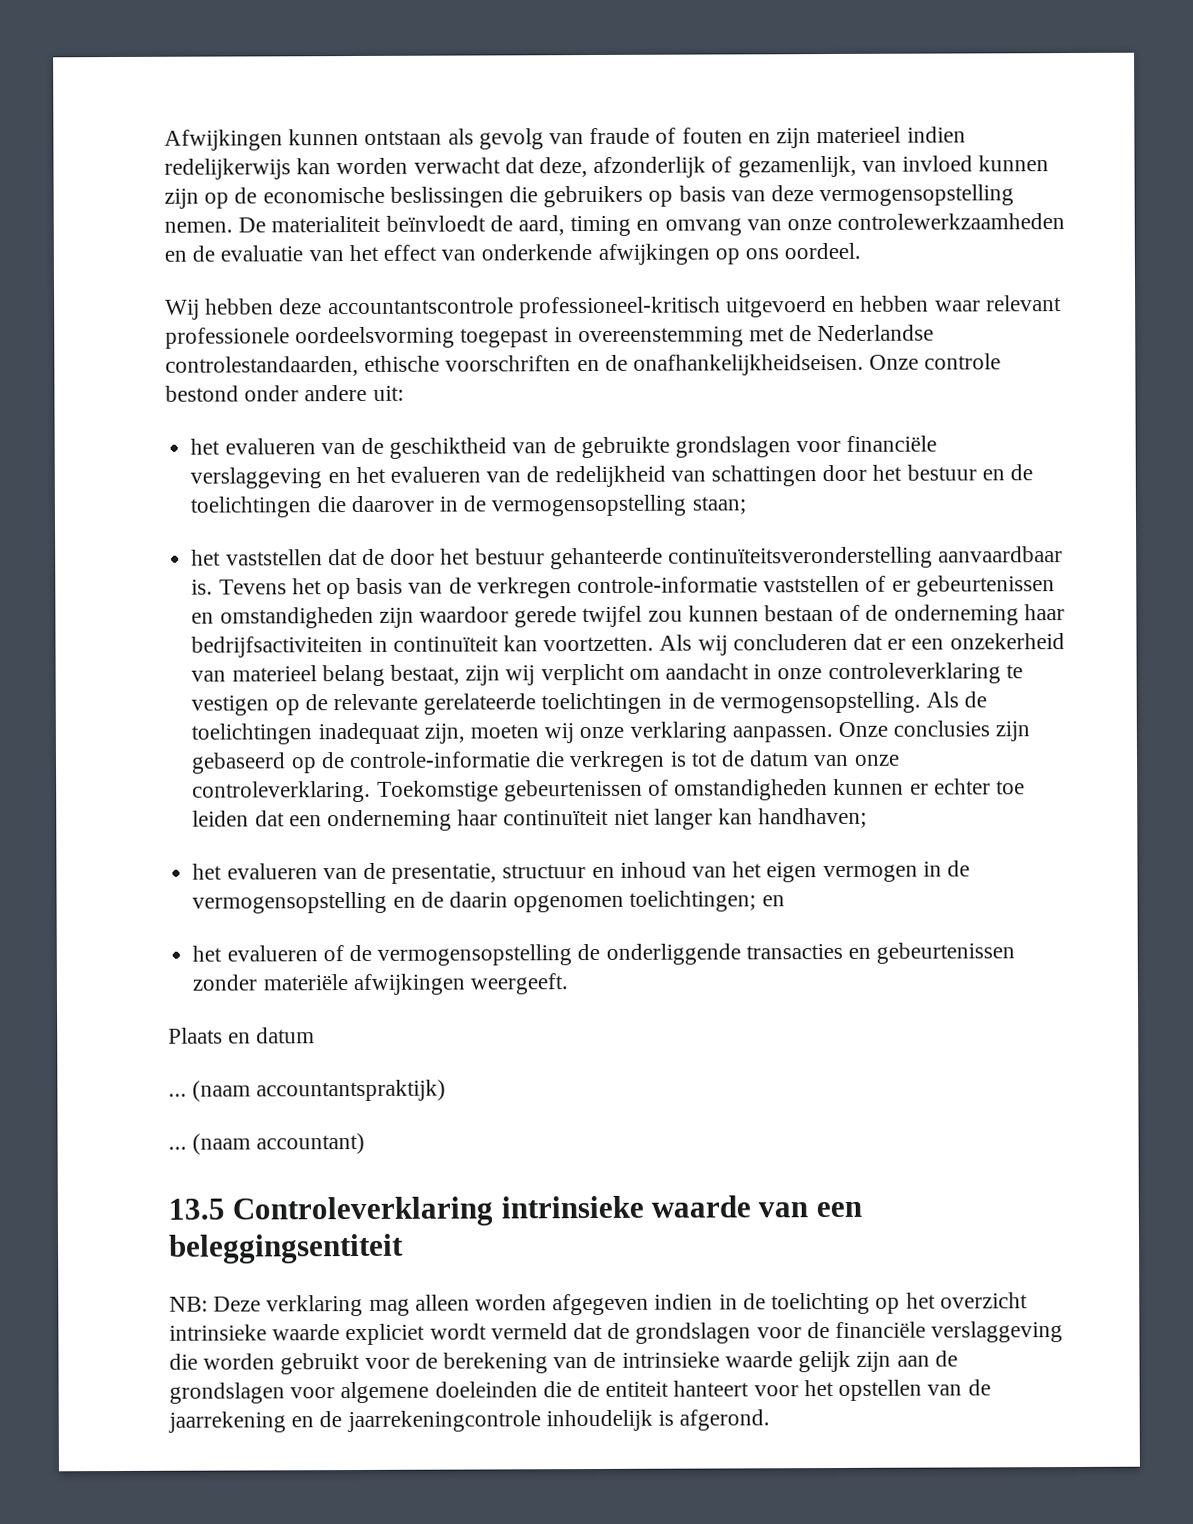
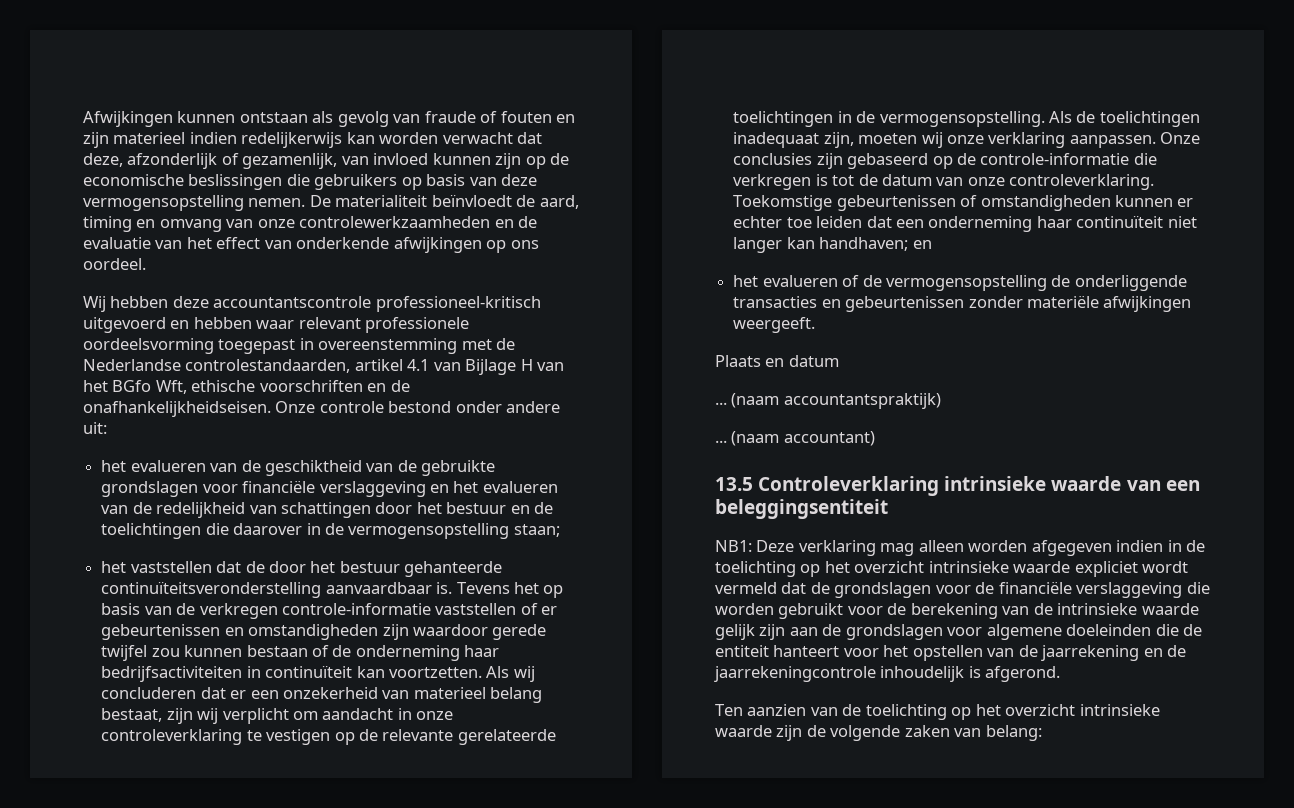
(359, 366) none -> [354,359,565,375] [83,380,187,394] artikel 4.1 van Bijlage H van het BGfo Wft,
[192,860,971,884] [192,890,757,914] // het evalueren van de presentatie, structuur en inhoud van het eigen vermogen in de vermogensopstelling en de daarin opgenomen toelichtingen; -> (909, 244) none
[169,1296,208,1312] NB: -> [715,540,752,552] NB1:
(771, 1420) none -> [715,704,1160,720] [715,725,1042,741] // Ten aanzien van de toelichting op het overzicht intrinsieke waarde zijn de volgende zaken van belang:

